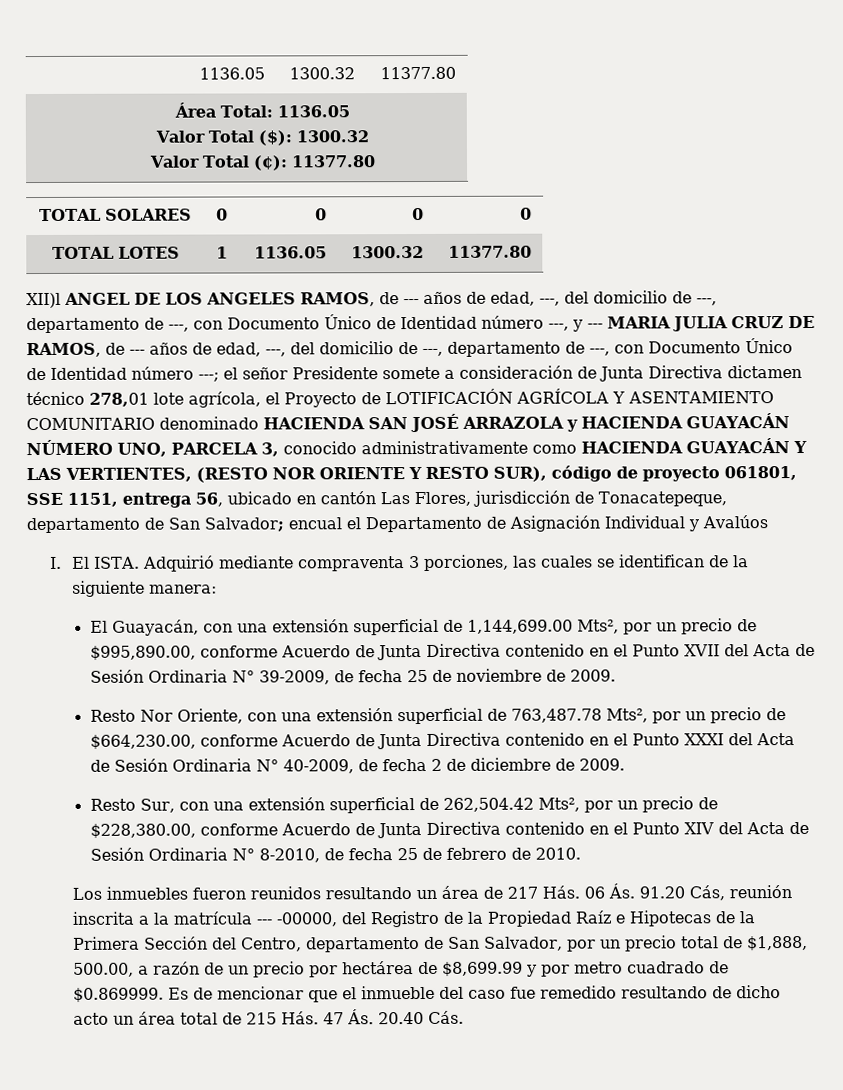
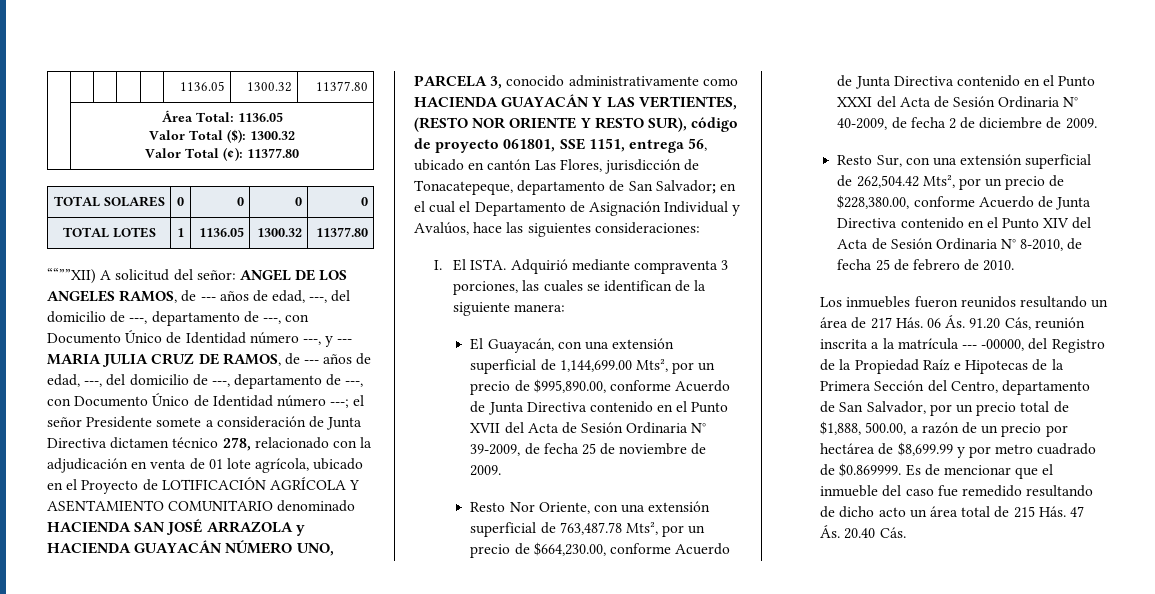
[26,292,61,309] XII)l -> [47,268,236,284] ““””XII) A solicitud del señor:
[89,391,261,408] 278,01 lote agrícola, -> [222,437,373,451] [47,458,364,473] [47,482,63,490] 278, relacionado con la adjudicación en venta de 01 lote agrícola, ubicado en
[288,517,342,530] encual -> [719,183,736,191] [414,201,456,213] en el cual
[702,515,768,529] Avalúos -> [414,222,700,237] Avalúos, hace las siguientes consideraciones:

